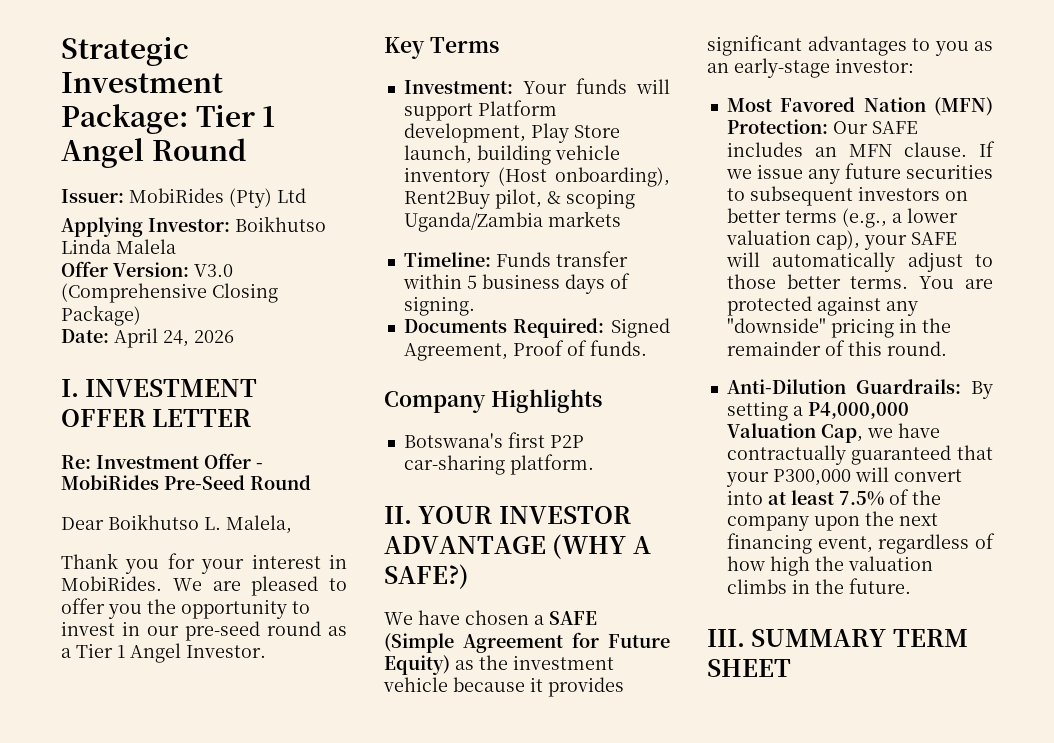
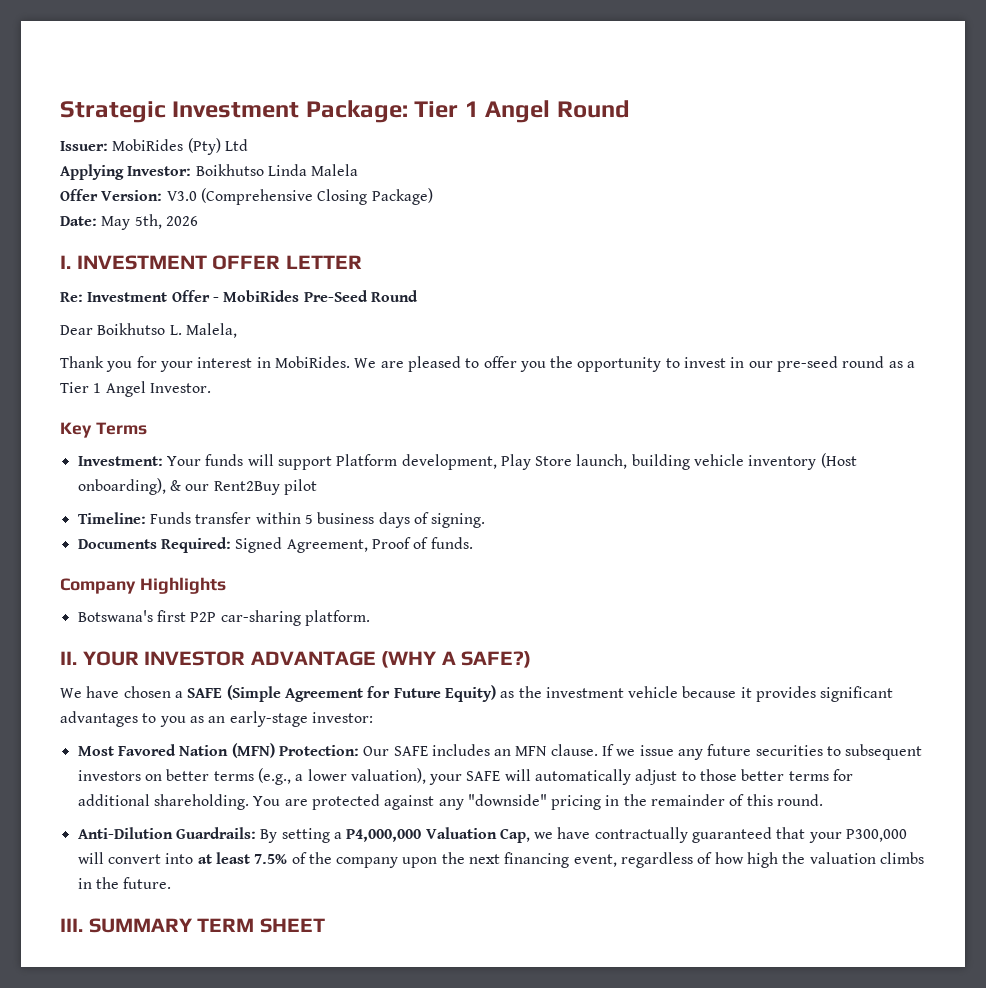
[114,328,189,348] April 24, -> [101,214,162,230] May 5th,
[403,189,635,209] [403,211,621,232] Rent2Buy pilot, & scoping Uganda/Zambia markets -> [169,479,317,495] & our Rent2Buy pilot
[725,230,860,250] valuation cap), -> [350,768,426,784] valuation),
[850,276,909,289] terms. -> [788,769,854,781] [77,794,249,810] terms for additional shareholding.

